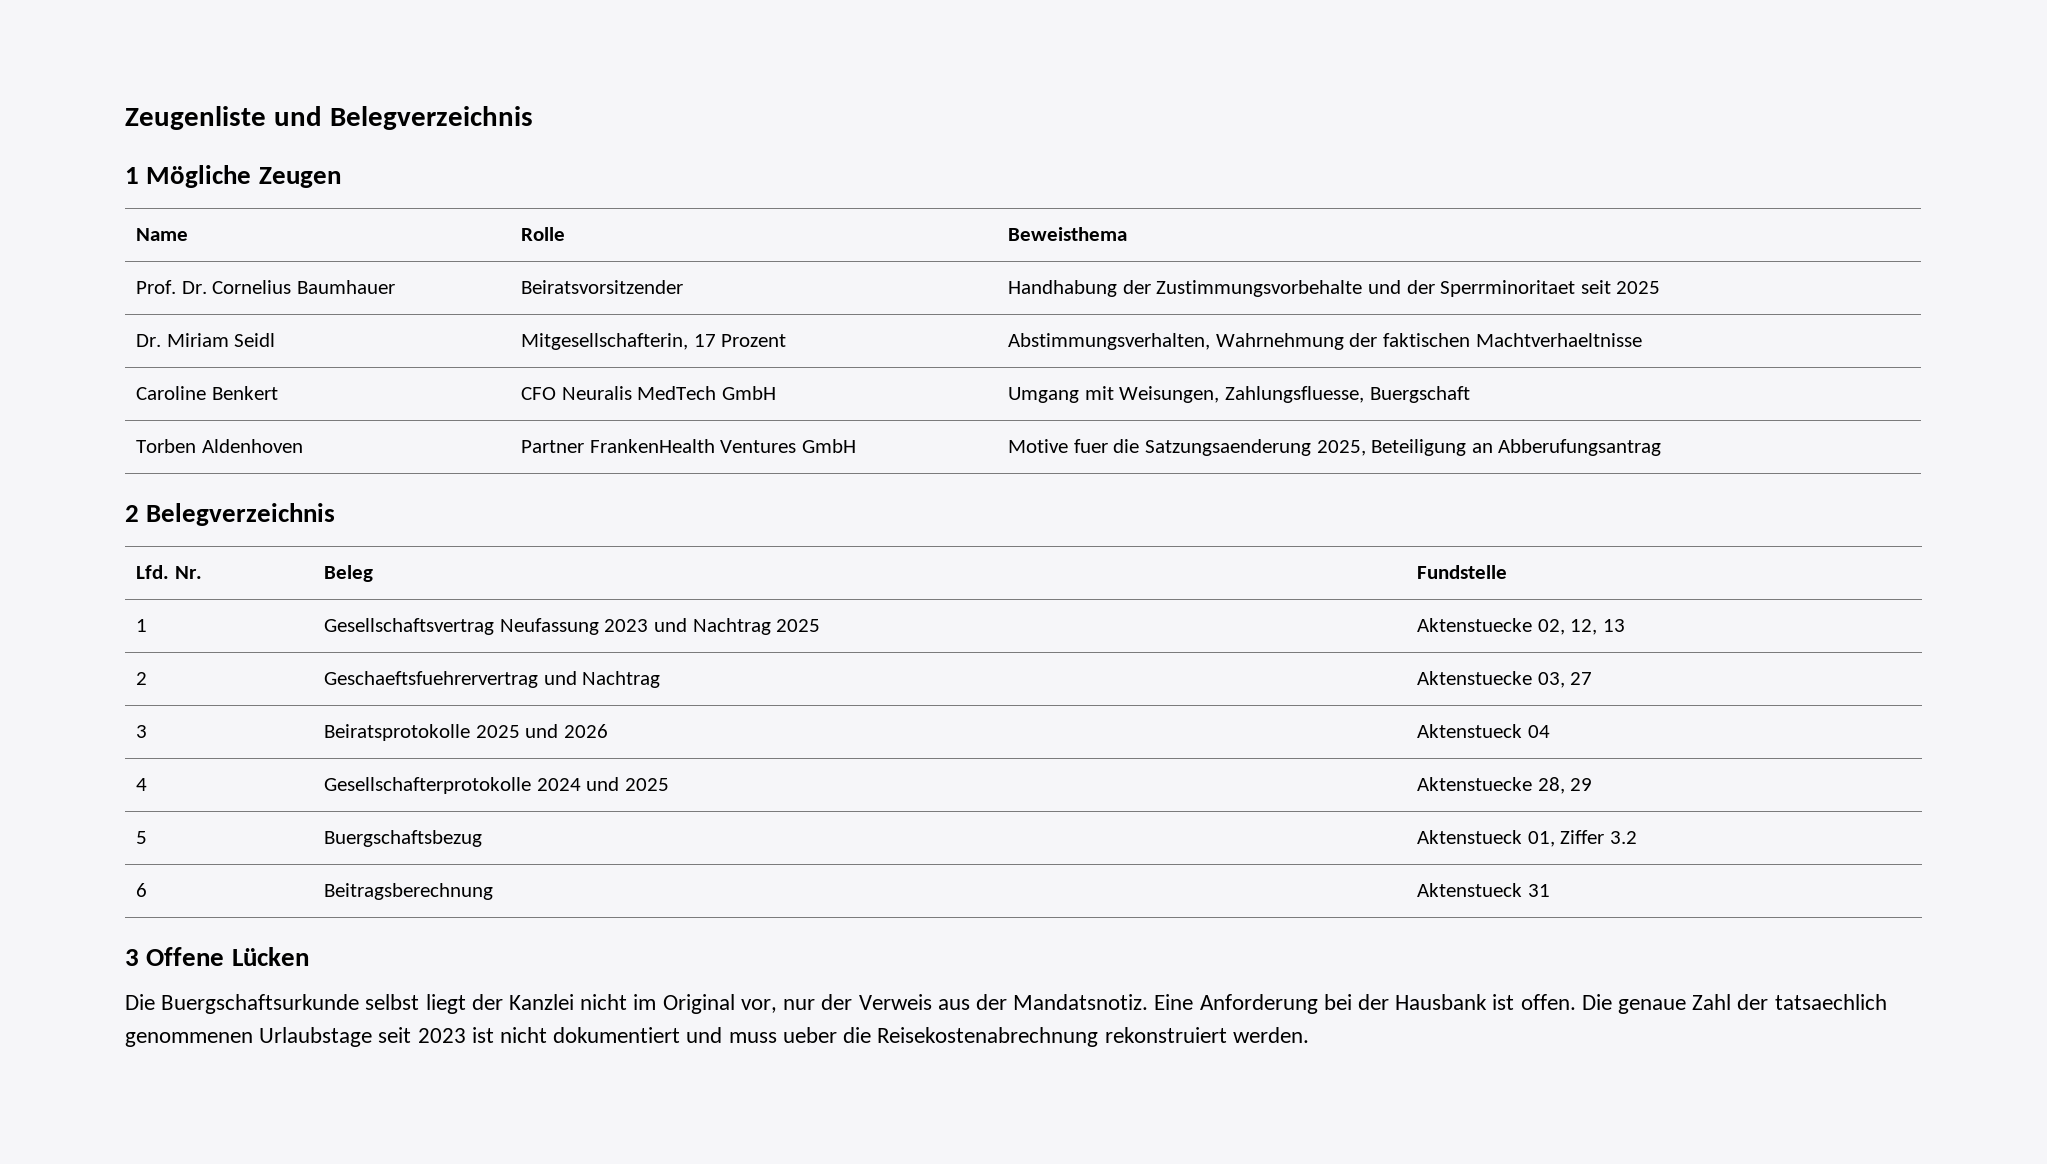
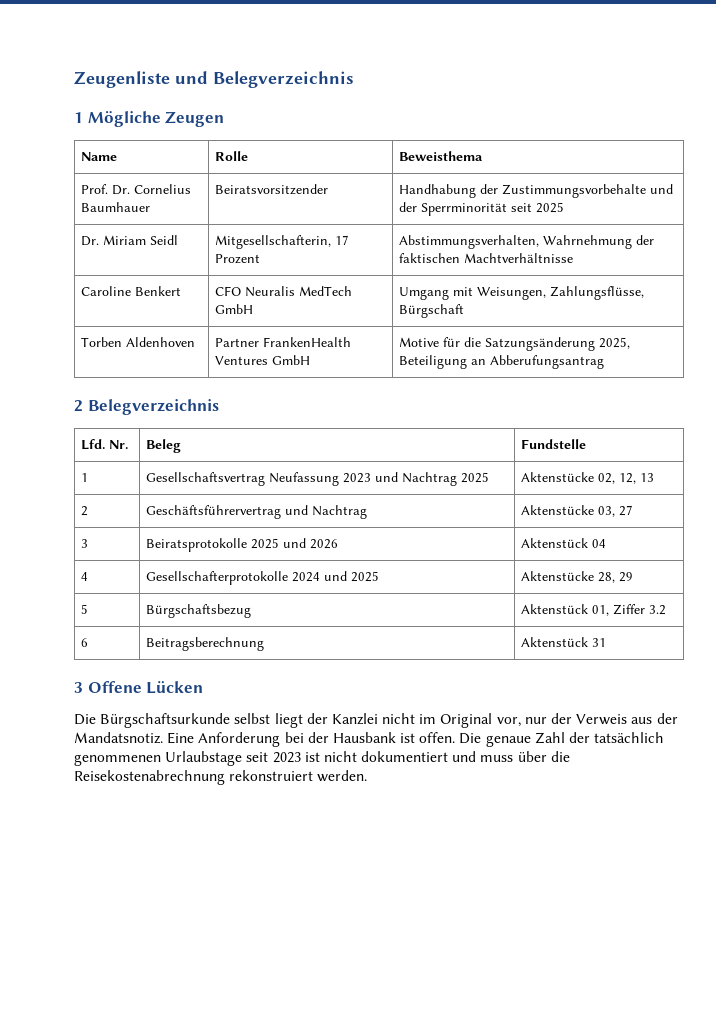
[1440,280,1576,297] Sperrminoritaet -> [421,203,508,216] Sperrminorität
[1475,333,1642,347] Machtverhaeltnisse -> [464,253,574,263] Machtverhältnisse
[1225,386,1470,403] Zahlungsfluesse, Buergschaft -> [550,286,645,300] [399,304,465,318] Zahlungsflüsse, Bürgschaft
[1073,439,1312,456] fuer die Satzungsaenderung -> [443,337,596,351] für die Satzungsänderung
[1417,618,1533,632] Aktenstuecke -> [521,472,595,482] Aktenstücke
[324,671,539,688] Geschaeftsfuehrervertrag -> [146,505,282,519] Geschäftsführervertrag
[1417,671,1533,685] Aktenstuecke -> [521,505,595,515] Aktenstücke
[1417,724,1523,738] Aktenstueck -> [521,538,589,548] Aktenstück
[1417,777,1533,791] Aktenstuecke -> [521,571,595,581] Aktenstücke
[324,830,483,847] [1417,830,1523,844] Buergschaftsbezug | Aktenstueck -> [146,604,252,618] [521,604,589,614] Bürgschaftsbezug | Aktenstück
[1417,883,1523,897] Aktenstueck -> [521,637,589,647] Aktenstück
[161,994,360,1014] Buergschaftsurkunde -> [100,713,231,728] Bürgschaftsurkunde
[1774,994,1887,1010] tatsaechlich -> [594,732,665,743] tatsächlich
[782,1027,837,1043] ueber -> [517,751,547,762] über

